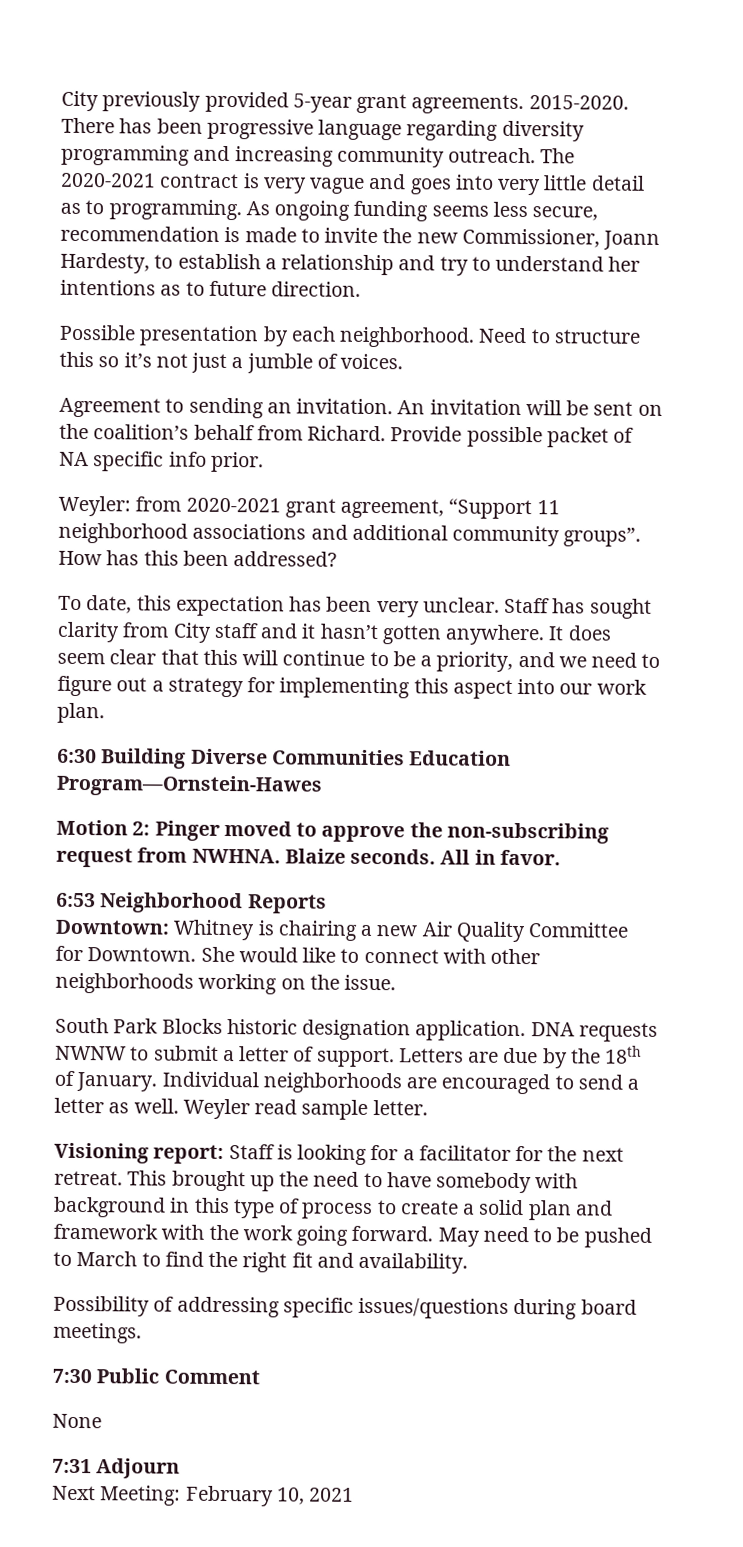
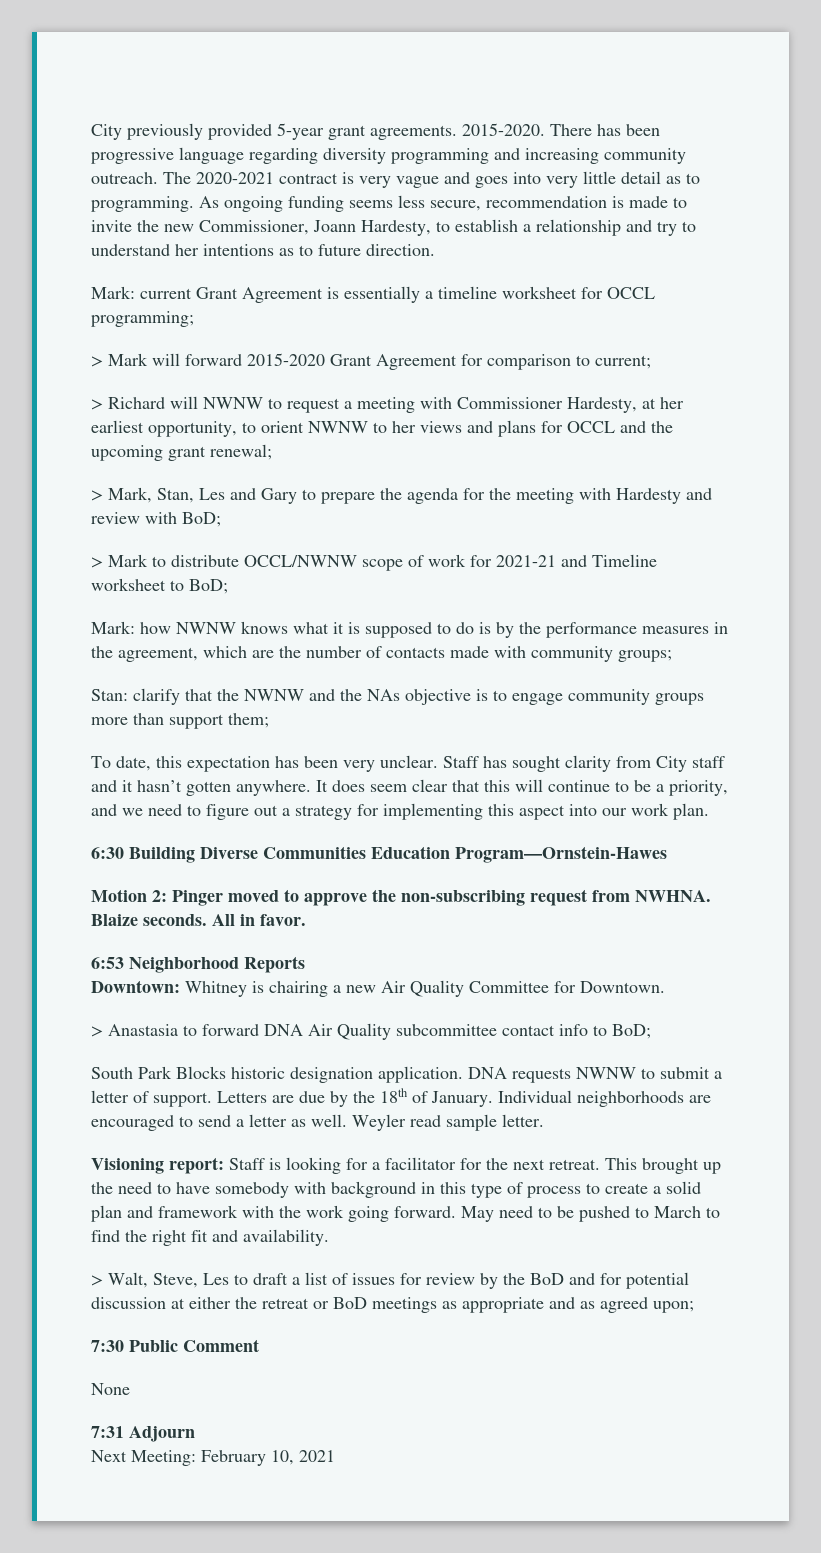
[59,324,641,348] [59,351,404,374] [59,397,663,419] [59,423,635,448] [59,451,264,473] [58,495,560,520] [58,522,642,547] [58,550,338,567] Possible presentation by each neighborhood. Need to structure this so it’s not just a jumble of voices. // Agreement to sending an invitation. An invitation will be sent on the coalition’s behalf from Richard. Provide possible packet of NA specific info prior. // Weyler: from 2020-2021 grant agreement, “Support 11 neighborhood associations and additional community groups”. How has this been addressed? -> [91,286,655,303] [91,311,194,327] [91,353,651,370] [91,396,684,413] [91,420,673,437] [91,444,272,461] [91,487,712,504] [91,512,221,527] [91,554,657,571] [91,578,228,594] [91,621,728,638] [91,646,672,662] [91,688,704,705] [91,713,269,729] Mark: current Grant Agreement is essentially a timeline worksheet for OCCL programming; // > Mark will forward 2015-2020 Grant Agreement for comparison to current; // > Richard will NWNW to request a meeting with Commissioner Hardesty, at her earliest opportunity, to orient NWNW to her views and plans for OCCL and the upcoming grant renewal; // > Mark, Stan, Les and Gary to prepare the agenda for the meeting with Hardesty and review with BoD; // > Mark to distribute OCCL/NWNW scope of work for 2021-21 and Timeline worksheet to BoD; // Mark: how NWNW knows what it is supposed to do is by the performance measures in the agreement, which are the number of contacts made with community groups; // Stan: clarify that the NWNW and the NAs objective is to engage community groups more than support them;
[200,946,541,965] [55,972,397,995] She would like to connect with other neighborhoods working on the issue. -> [91,1023,651,1040] // > Anastasia to forward DNA Air Quality subcommittee contact info to BoD;
[53,1295,637,1320] [53,1322,142,1344] Possibility of addressing specific issues/questions during board meetings. -> [91,1272,689,1289] [91,1297,694,1313] > Walt, Steve, Les to draft a list of issues for review by the BoD and for potential discussion at either the retreat or BoD meetings as appropriate and as agreed upon;

